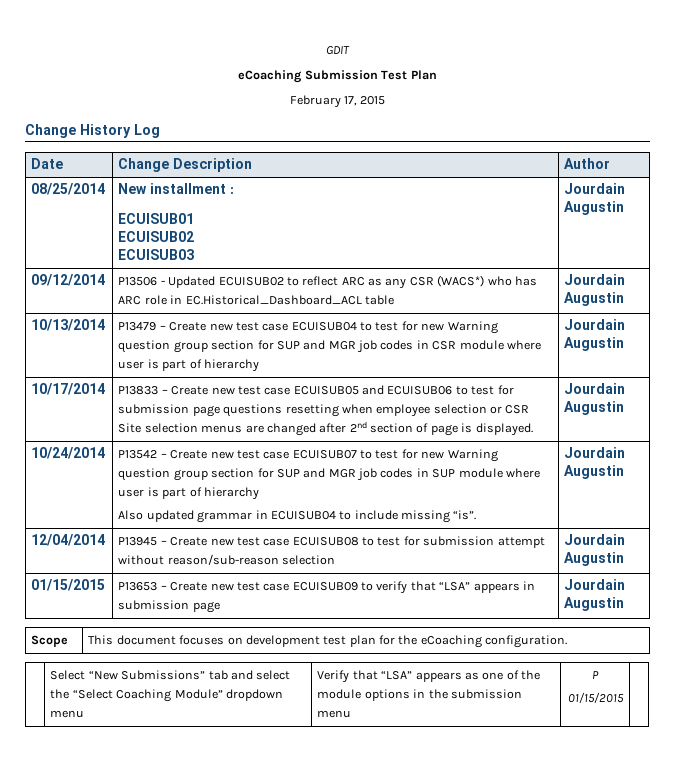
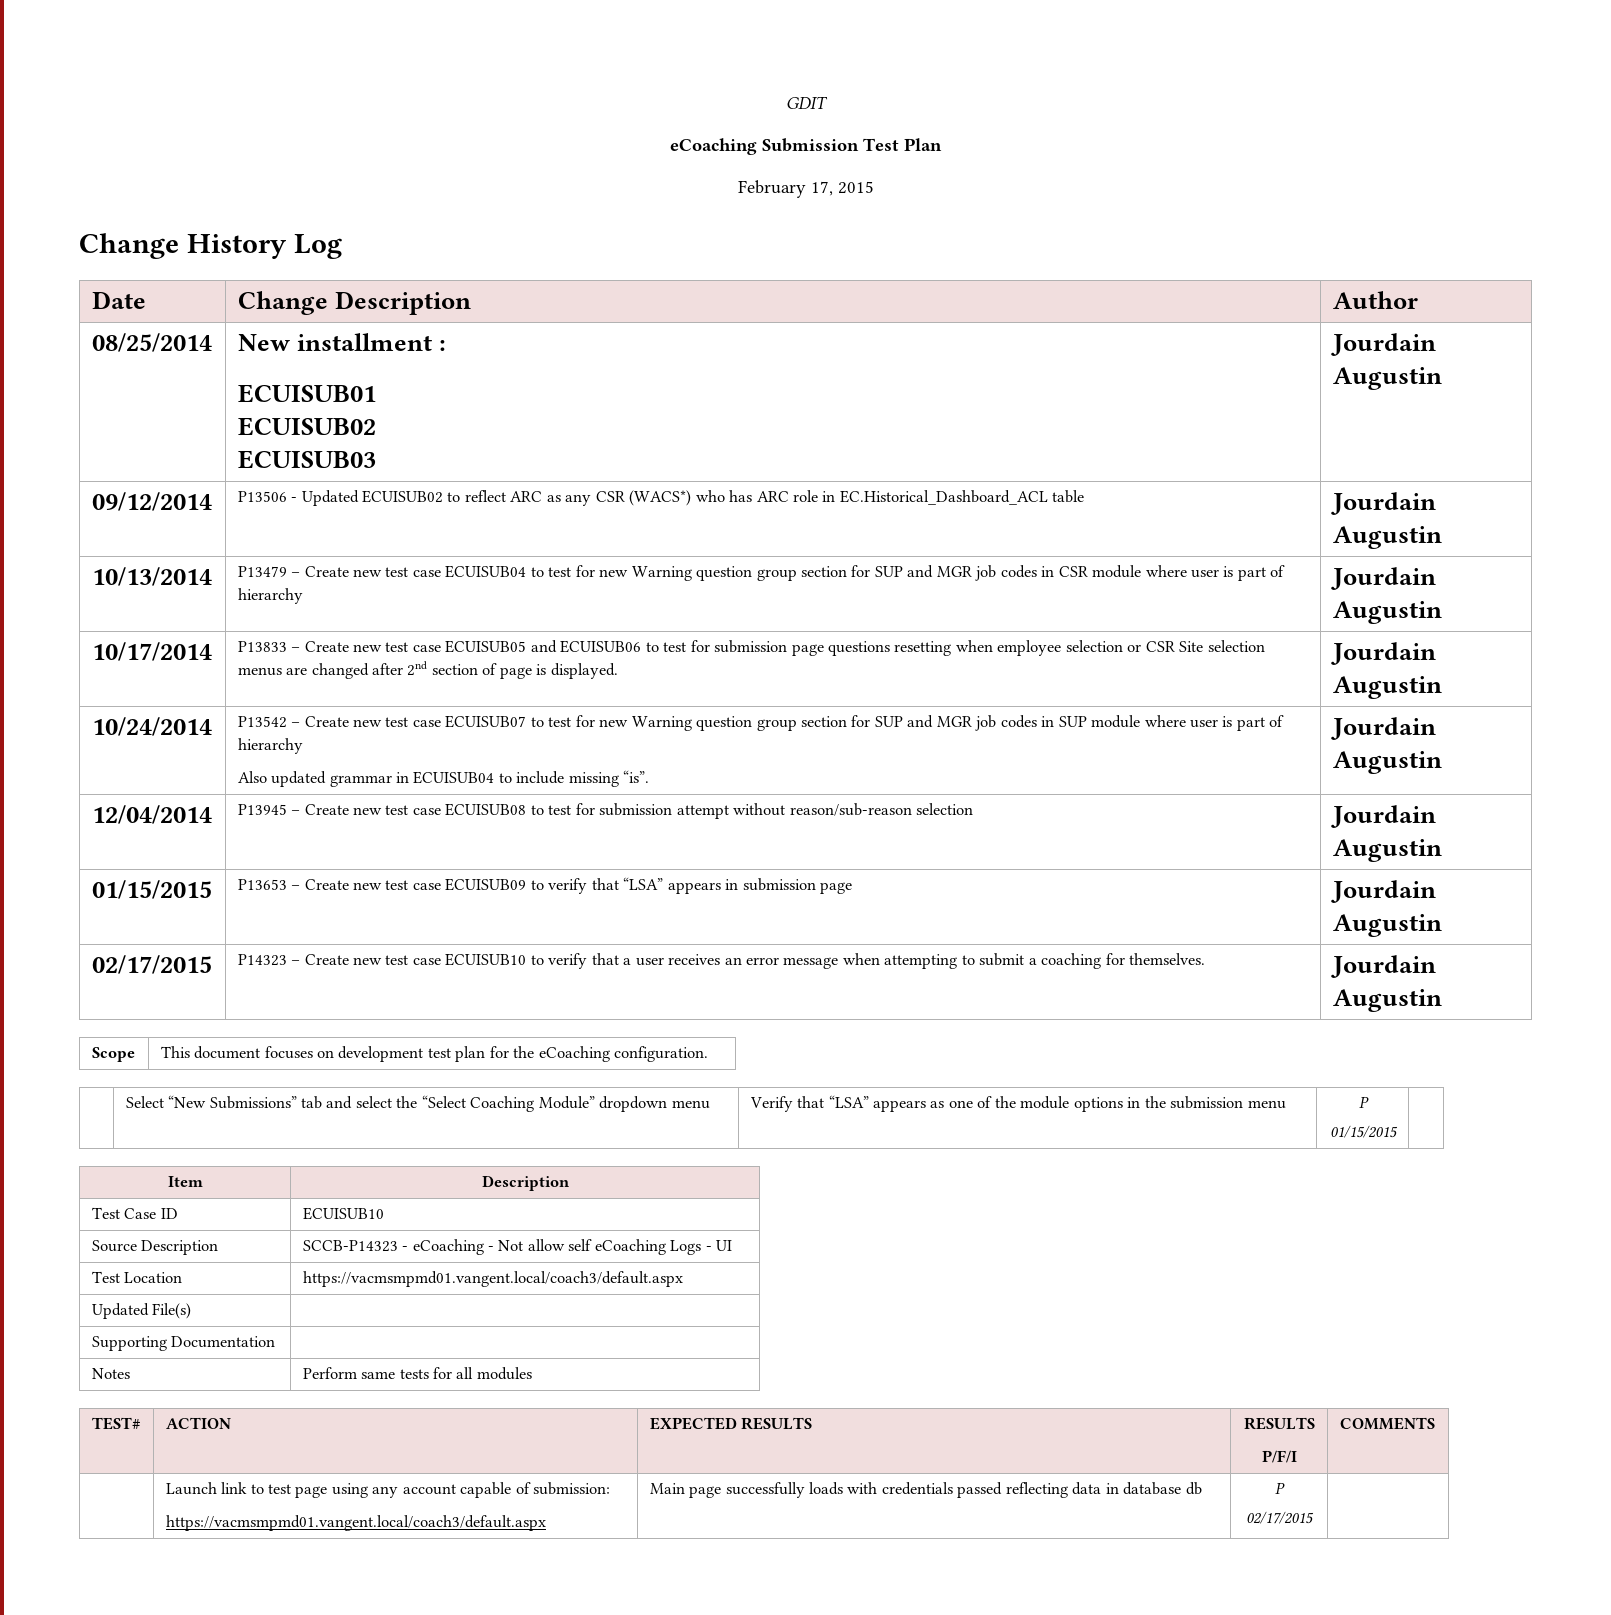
(625, 604) none -> [91,955,212,974] [237,953,1206,969] [1330,955,1436,978] [1332,989,1442,1012] // 02/17/2015 | P14323 – Create new test case ECUISUB10 to verify that a user receives an error message when attempting to submit a coaching for themselves. | Jourdain Augustin
(624, 697) none -> [167,1176,203,1187] [481,1175,570,1191] [91,1207,178,1219] [302,1207,384,1220] [91,1240,219,1255] [302,1239,733,1255] [91,1271,183,1283] [302,1271,683,1287] [91,1303,192,1319] [91,1336,276,1351] [91,1368,130,1379] [302,1367,532,1380] [91,1417,140,1430] [165,1417,231,1429] [649,1417,813,1430] [1243,1417,1315,1430] [1261,1450,1297,1463] [1339,1417,1435,1430] [165,1482,611,1498] [165,1515,546,1531] [649,1482,1202,1498] [1275,1482,1285,1494] [1246,1511,1314,1524] // Item | Description // Test Case ID | ECUISUB10 // Source Description | SCCB-P14323 - eCoaching - Not allow self eCoaching Logs - UI // Test Location | https://vacmsmpmd01.vangent.local/coach3/default.aspx // Updated File(s) | // Supporting Documentation | // Notes | Perform same tests for all modules // TEST# | ACTION | EXPECTED RESULTS | RESULTS // P/F/I | COMMENTS // | Launch link to test page using any account capable of submission: // https://vacmsmpmd01.vangent.local/coach3/default.aspx | Main page successfully loads with credentials passed reflecting data in database db | P // 02/17/2015 |

